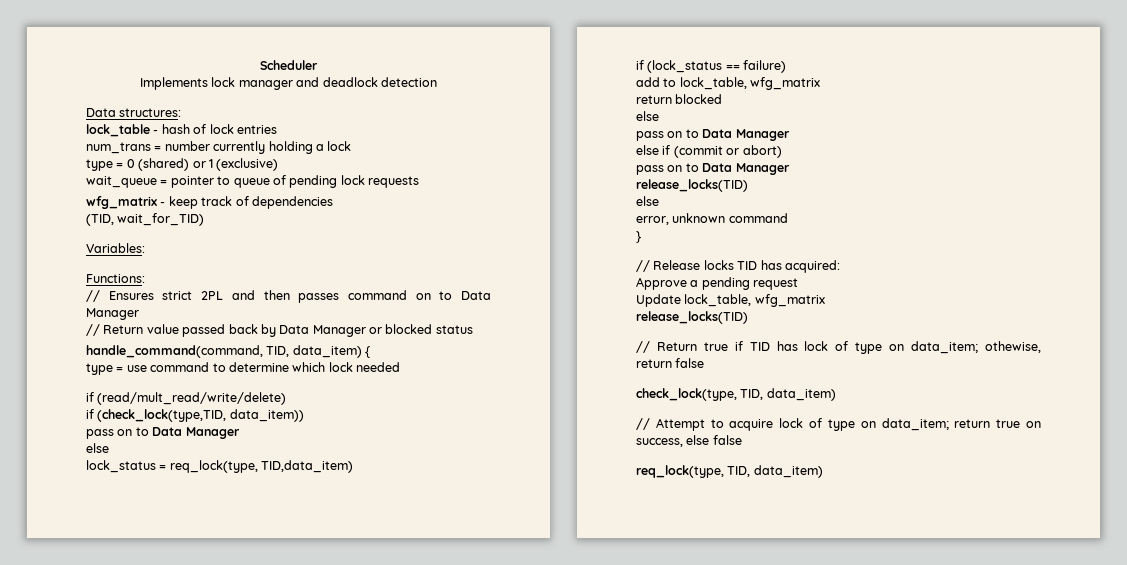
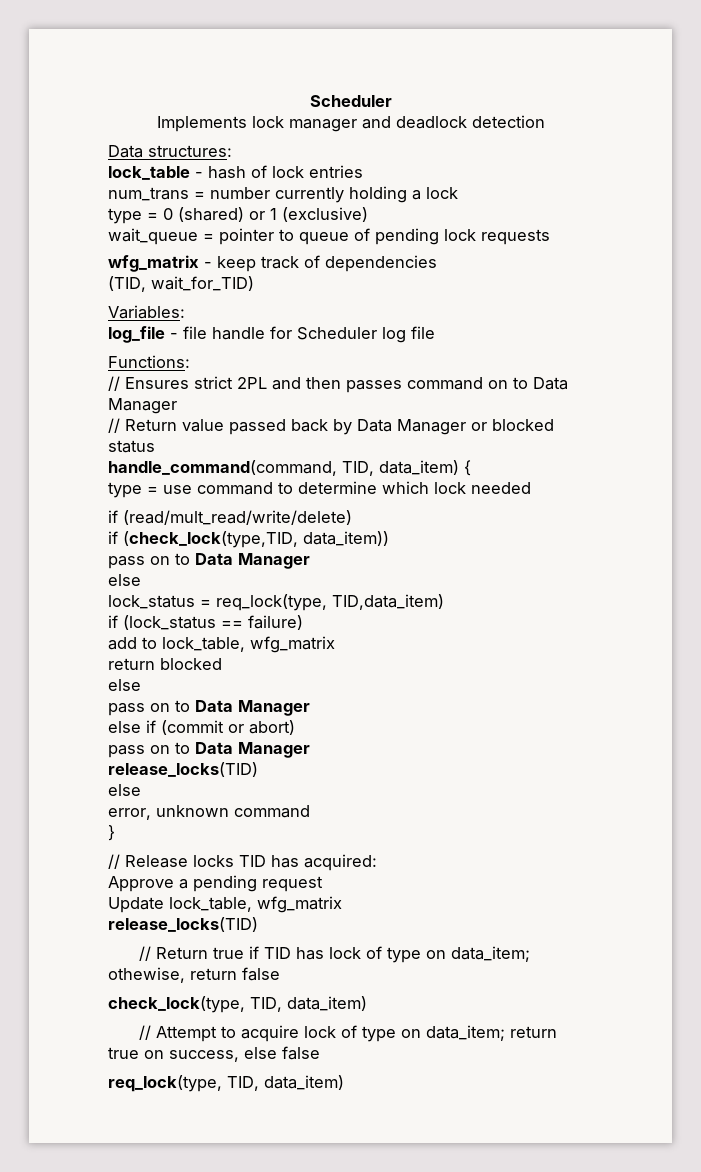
(145, 248) none -> [108,326,435,343] // log_file - file handle for Scheduler log file

